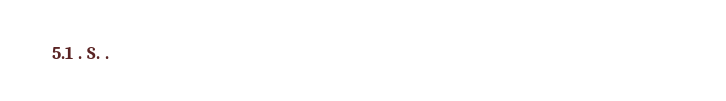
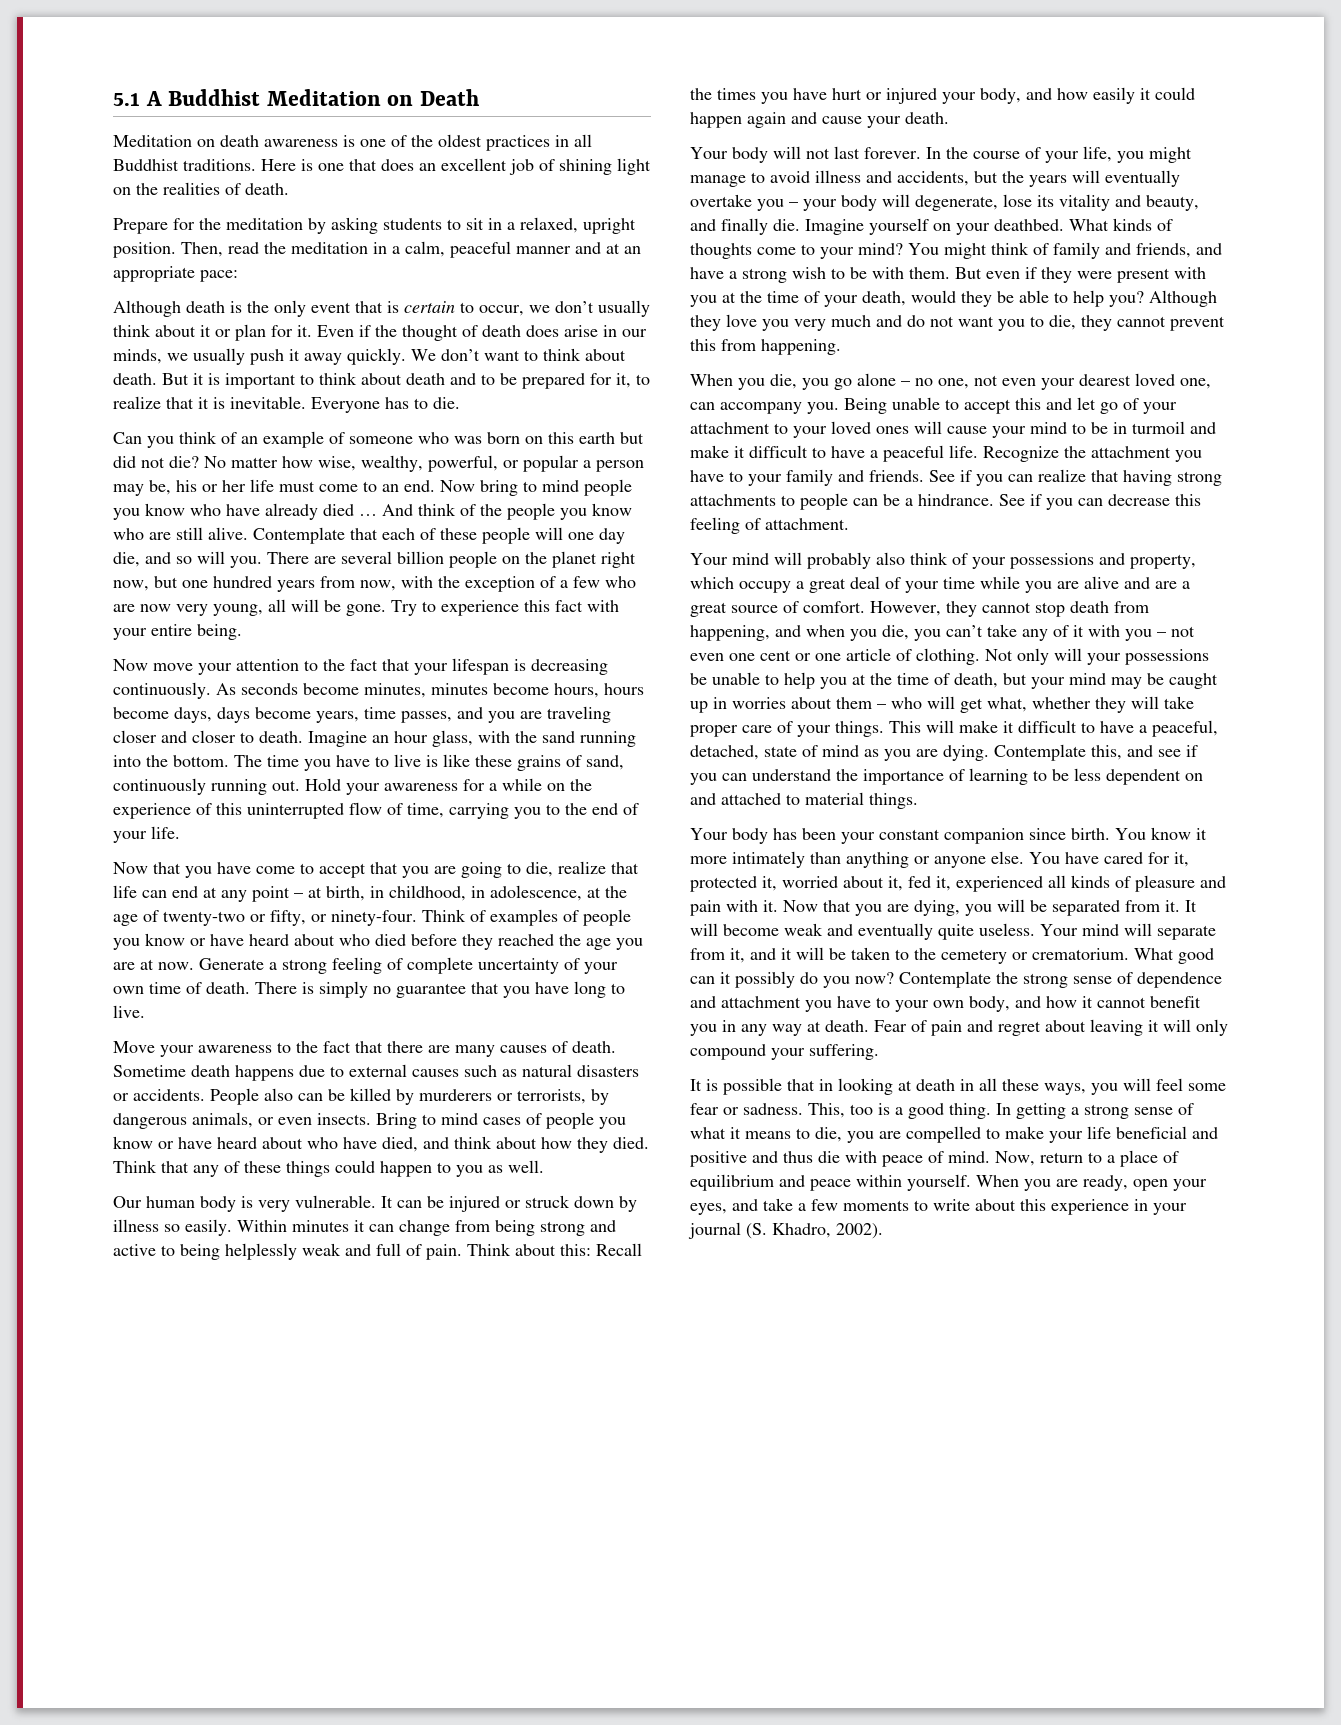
[77,47,109,59] . S. . -> [145,89,480,106] [113,134,592,151] [113,158,651,175] [113,182,289,195] [113,217,636,234] [113,241,641,258] [113,266,238,282] [113,300,650,317] [113,324,647,341] [113,348,626,365] [113,372,650,389] [113,396,460,413] [113,431,644,448] [113,455,644,472] [113,479,632,496] [113,503,632,520] [113,527,625,544] [113,551,636,568] [113,576,636,592] [113,599,619,616] [113,624,242,640] [113,658,608,675] [113,682,644,699] [113,706,611,723] [113,730,636,747] [113,754,624,771] [113,778,592,795] [113,802,639,819] [113,826,180,843] [113,861,639,878] [113,885,627,902] [113,909,631,926] [113,933,643,950] [113,957,618,974] [113,981,625,998] [113,1005,145,1018] [113,1041,616,1057] [113,1064,639,1081] [113,1088,609,1105] [113,1112,626,1129] [113,1136,649,1153] [113,1160,544,1177] [113,1195,637,1212] [113,1219,616,1236] [113,1243,642,1260] [690,87,1195,104] [690,112,949,128] [690,146,1192,163] [690,170,1180,187] [690,194,1199,211] [690,218,1173,235] [690,242,1222,259] [690,267,1206,283] [690,290,1217,307] [690,314,1225,331] [690,339,841,355] [690,373,1211,390] [690,397,1177,414] [690,421,1216,438] [690,445,1202,462] [690,469,1222,486] [690,493,1201,510] [690,517,849,534] [690,552,1196,569] [690,576,1190,593] [690,601,1149,617] [690,624,1195,641] [690,648,1209,665] [690,672,1218,689] [690,696,1194,713] [690,720,1218,737] [690,744,1198,761] [690,768,1203,785] [690,792,918,809] [690,827,1207,844] [690,851,1189,868] [690,875,1226,892] [690,899,1197,916] [690,923,1216,940] [690,947,1214,964] [690,971,1222,988] [690,996,1201,1012] [690,1019,1228,1036] [690,1044,879,1060] [690,1078,1226,1095] [690,1103,1194,1119] [690,1126,1218,1143] [690,1150,1179,1167] [690,1174,1207,1191] [690,1198,1187,1215] [688,1222,883,1239] A Buddhist Meditation on Death // Meditation on death awareness is one of the oldest practices in all Buddhist traditions. Here is one that does an excellent job of shining light on the realities of death. // Prepare for the meditation by asking students to sit in a relaxed, upright position. Then, read the meditation in a calm, peaceful manner and at an appropriate pace: // Although death is the only event that is certain to occur, we don’t usually think about it or plan for it. Even if the thought of death does arise in our minds, we usually push it away quickly. We don’t want to think about death. But it is important to think about death and to be prepared for it, to realize that it is inevitable. Everyone has to die. // Can you think of an example of someone who was born on this earth but did not die? No matter how wise, wealthy, powerful, or popular a person may be, his or her life must come to an end. Now bring to mind people you know who have already died … And think of the people you know who are still alive. Contemplate that each of these people will one day die, and so will you. There are several billion people on the planet right now, but one hundred years from now, with the exception of a few who are now very young, all will be gone. Try to experience this fact with your entire being. // Now move your attention to the fact that your lifespan is decreasing continuously. As seconds become minutes, minutes become hours, hours become days, days become years, time passes, and you are traveling closer and closer to death. Imagine an hour glass, with the sand running into the bottom. The time you have to live is like these grains of sand, continuously running out. Hold your awareness for a while on the experience of this uninterrupted flow of time, carrying you to the end of your life. // Now that you have come to accept that you are going to die, realize that life can end at any point – at birth, in childhood, in adolescence, at the age of twenty-two or fifty, or ninety-four. Think of examples of people you know or have heard about who died before they reached the age you are at now. Generate a strong feeling of complete uncertainty of your own time of death. There is simply no guarantee that you have long to live. // Move your awareness to the fact that there are many causes of death. Sometime death happens due to external causes such as natural disasters or accidents. People also can be killed by murderers or terrorists, by dangerous animals, or even insects. Bring to mind cases of people you know or have heard about who have died, and think about how they died. Think that any of these things could happen to you as well. // Our human body is very vulnerable. It can be injured or struck down by illness so easily. Within minutes it can change from being strong and active to being helplessly weak and full of pain. Think about this: Recall the times you have hurt or injured your body, and how easily it could happen again and cause your death. // Your body will not last forever. In the course of your life, you might manage to avoid illness and accidents, but the years will eventually overtake you – your body will degenerate, lose its vitality and beauty, and finally die. Imagine yourself on your deathbed. What kinds of thoughts come to your mind? You might think of family and friends, and have a strong wish to be with them. But even if they were present with you at the time of your death, would they be able to help you? Although they love you very much and do not want you to die, they cannot prevent this from happening. // When you die, you go alone – no one, not even your dearest loved one, can accompany you. Being unable to accept this and let go of your attachment to your loved ones will cause your mind to be in turmoil and make it difficult to have a peaceful life. Recognize the attachment you have to your family and friends. See if you can realize that having strong attachments to people can be a hindrance. See if you can decrease this feeling of attachment. // Your mind will probably also think of your possessions and property, which occupy a great deal of your time while you are alive and are a great source of comfort. However, they cannot stop death from happening, and when you die, you can’t take any of it with you – not even one cent or one article of clothing. Not only will your possessions be unable to help you at the time of death, but your mind may be caught up in worries about them – who will get what, whether they will take proper care of your things. This will make it difficult to have a peaceful, detached, state of mind as you are dying. Contemplate this, and see if you can understand the importance of learning to be less dependent on and attached to material things. // Your body has been your constant companion since birth. You know it more intimately than anything or anyone else. You have cared for it, protected it, worried about it, fed it, experienced all kinds of pleasure and pain with it. Now that you are dying, you will be separated from it. It will become weak and eventually quite useless. Your mind will separate from it, and it will be taken to the cemetery or crematorium. What good can it possibly do you now? Contemplate the strong sense of dependence and attachment you have to your own body, and how it cannot benefit you in any way at death. Fear of pain and regret about leaving it will only compound your suffering. // It is possible that in looking at death in all these ways, you will feel some fear or sadness. This, too is a good thing. In getting a strong sense of what it means to die, you are compelled to make your life beneficial and positive and thus die with peace of mind. Now, return to a place of equilibrium and peace within yourself. When you are ready, open your eyes, and take a few moments to write about this experience in your journal (S. Khadro, 2002).

